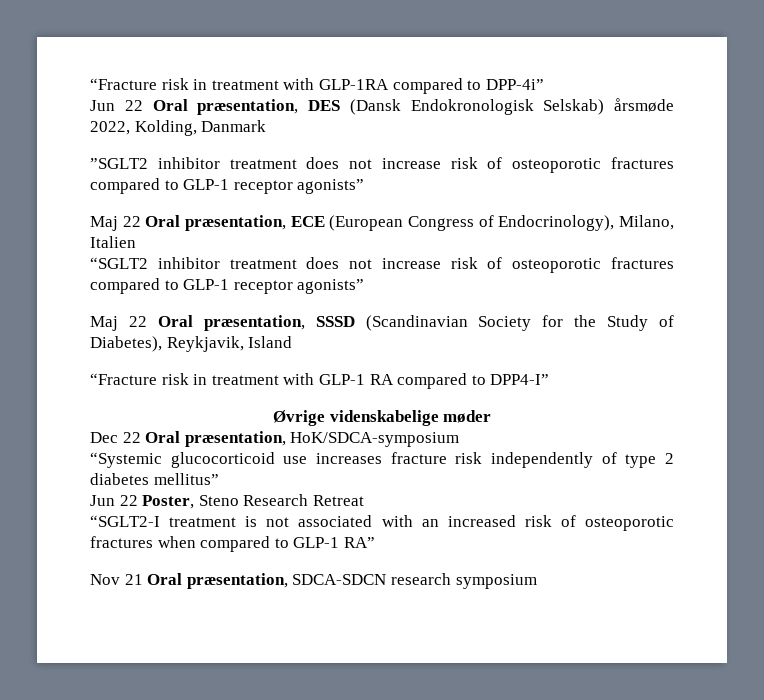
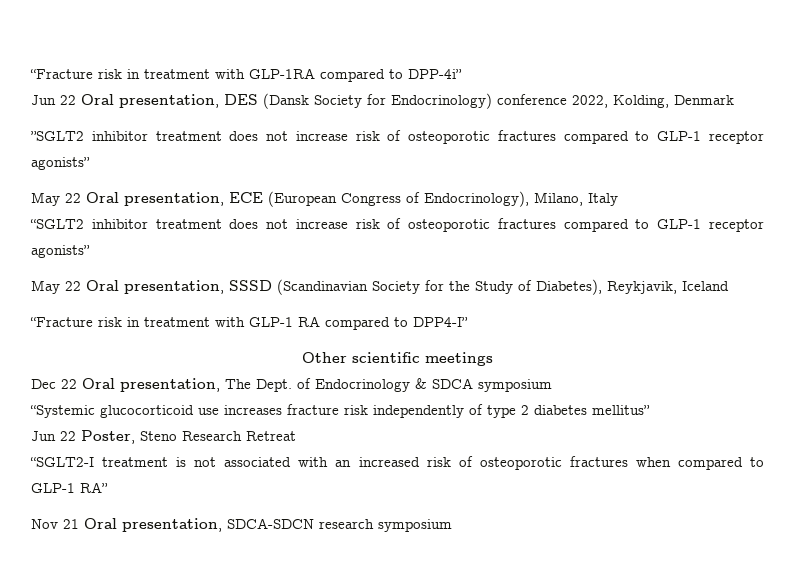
[197,99,299,115] præsentation, -> [119,94,219,108] presentation,
[410,98,674,115] Endokronologisk Selskab) årsmøde -> [314,93,567,109] Society for Endocrinology) conference
[201,120,267,132] Danmark -> [674,95,734,105] Denmark
[90,215,286,231] Maj 22 Oral præsentation, -> [31,192,224,206] May 22 Oral presentation,
[90,236,136,248] Italien -> [588,193,618,206] Italy
[90,315,305,331] Maj 22 Oral præsentation, -> [31,280,224,294] May 22 Oral presentation,
[248,336,293,348] Island -> [682,281,729,291] Iceland
[272,410,492,426] Øvrige videnskabelige møder -> [302,352,493,366] Other scientific meetings
[184,431,460,447] præsentation, HoK/SDCA-symposium -> [120,378,552,392] presentation, The Dept. of Endocrinology & SDCA symposium
[186,573,288,589] præsentation, -> [122,518,222,532] presentation,

